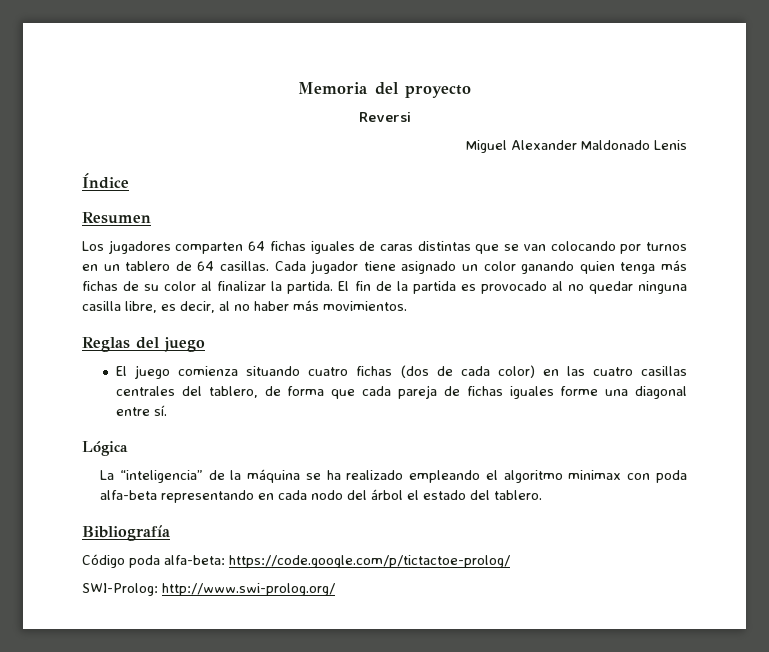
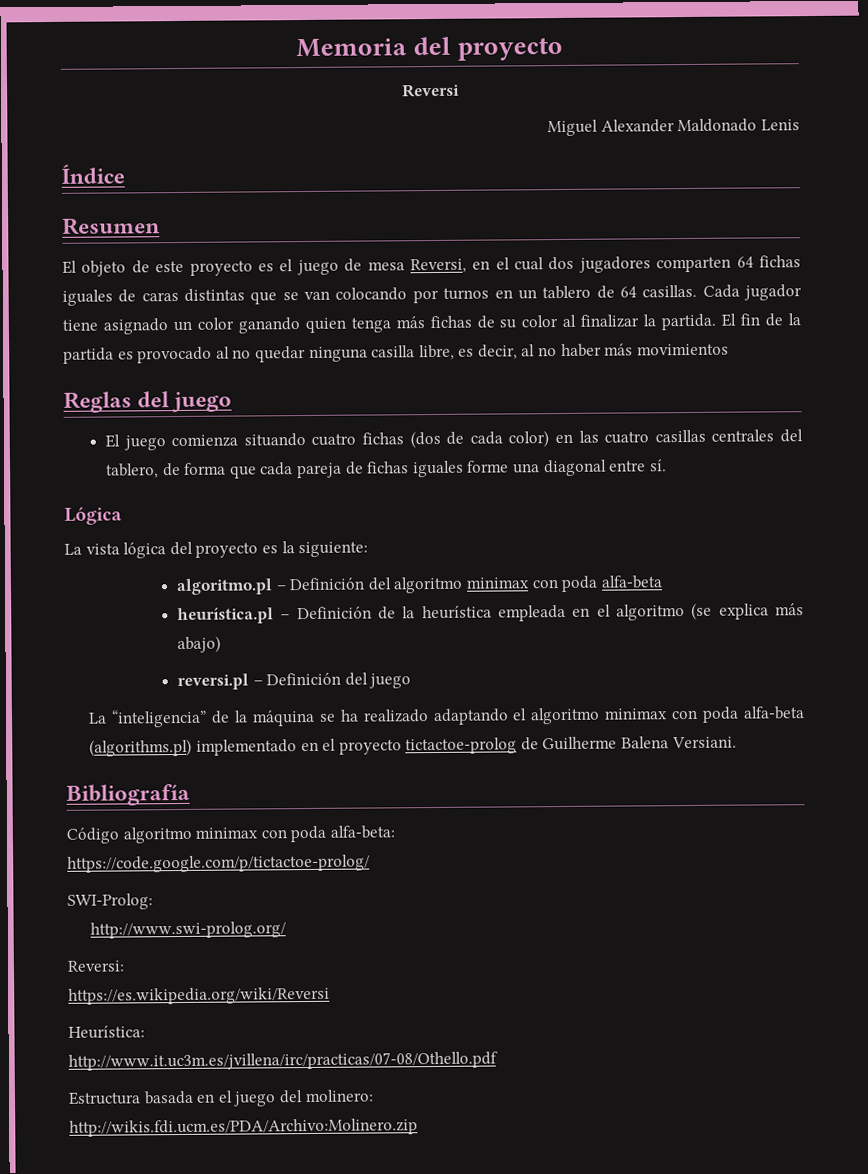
[82,241,104,251] Los -> [62,256,575,277] El objeto de este proyecto es el juego de mesa Reversi, en el cual dos
[323,301,407,311] movimientos. -> [636,343,729,356] movimientos
(128, 448) none -> [64,541,369,559] [176,575,663,596] [177,602,804,625] [177,635,222,654] [177,672,412,691] // La vista lógica del proyecto es la siguiente: // algoritmo.pl – Definición del algoritmo minimax con poda alfa-beta // heurística.pl – Definición de la heurística empleada en el algoritmo (se explica más abajo) // reversi.pl – Definición del juego
[409,470,481,483] empleando -> [432,708,509,726] adaptando
[161,489,543,503] representando en cada nodo del árbol el estado del tablero. -> [89,736,737,757] (algorithms.pl) implementado en el proyecto tictactoe-prolog de Guilherme Balena Versiani.
(125, 561) none -> [122,826,287,844] algoritmo minimax con
(225, 560) none -> (395, 832) //
(158, 589) none -> (153, 901) //
(335, 589) none -> [67,960,125,972] [68,986,330,1005] [68,1025,145,1039] [68,1051,498,1071] [68,1089,374,1107] [69,1118,418,1137] // Reversi: // https://es.wikipedia.org/wiki/Reversi // Heurística: // http://www.it.uc3m.es/jvillena/irc/practicas/07-08/Othello.pdf // Estructura basada en el juego del molinero: // http://wikis.fdi.ucm.es/PDA/Archivo:Molinero.zip

